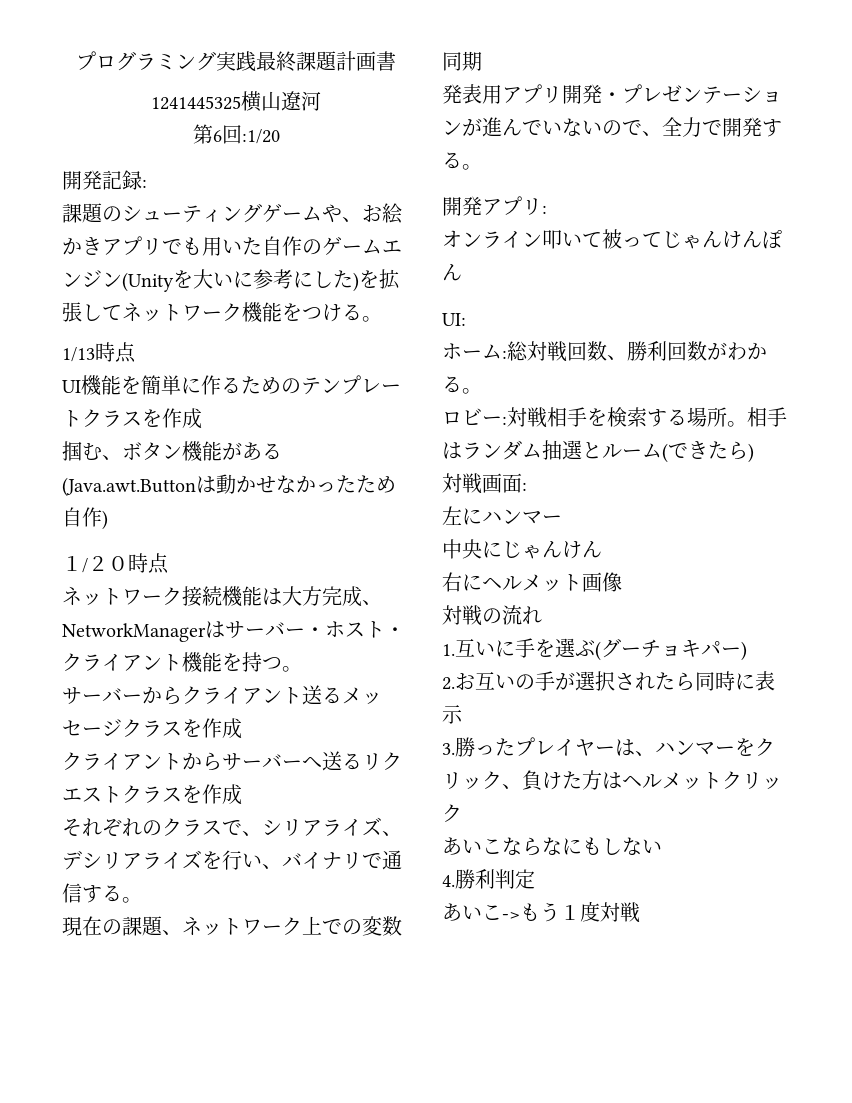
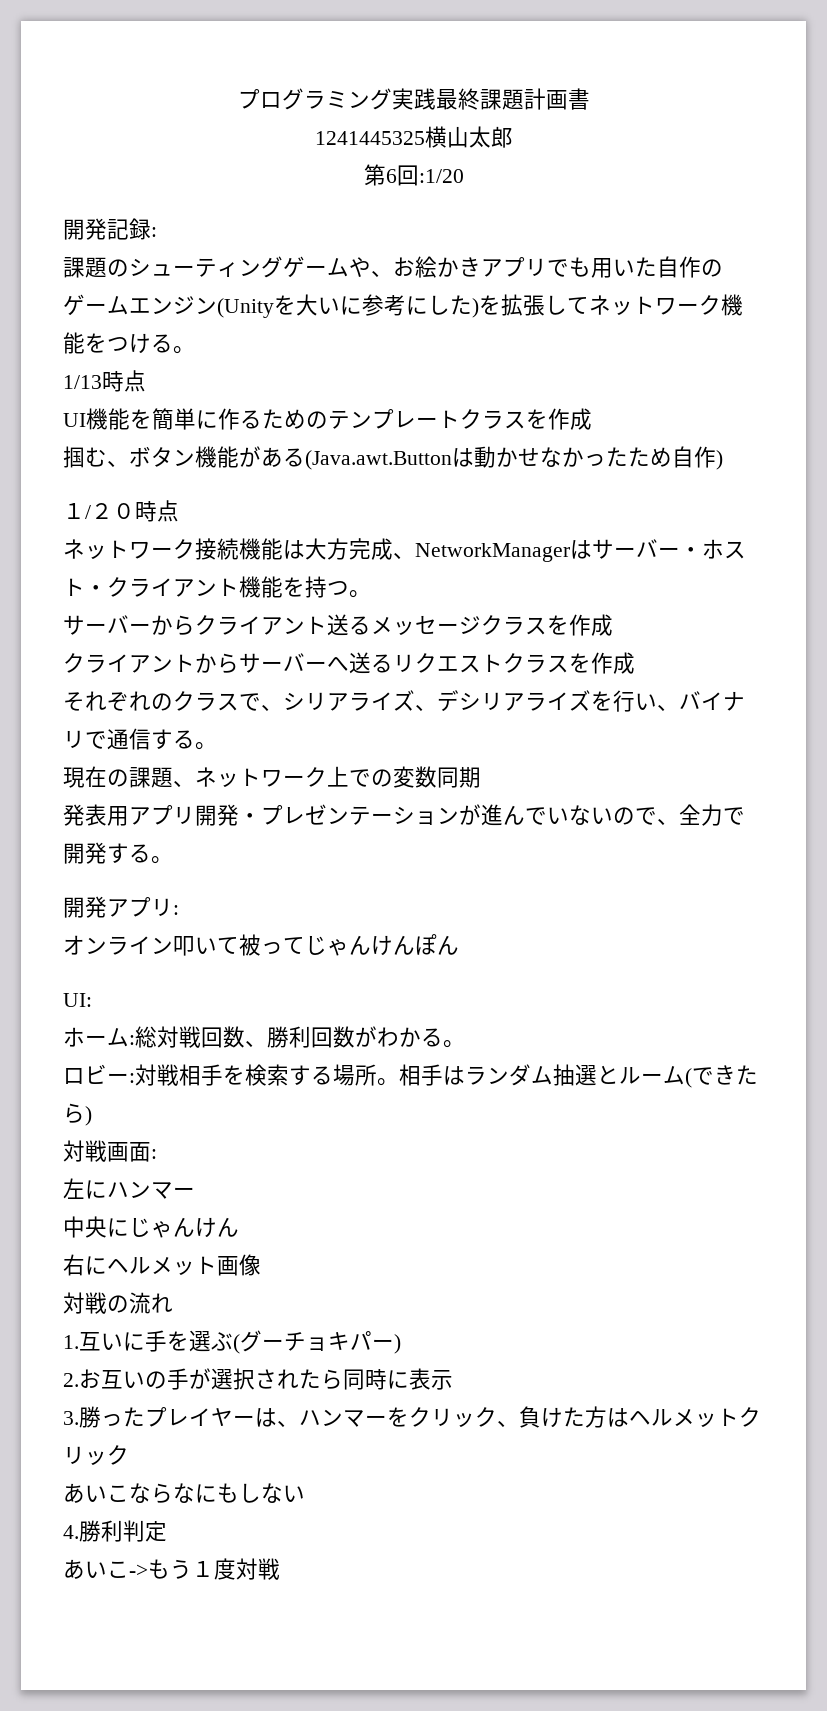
[281,91,321,111] 遼河 -> [468,126,513,148] 太郎

